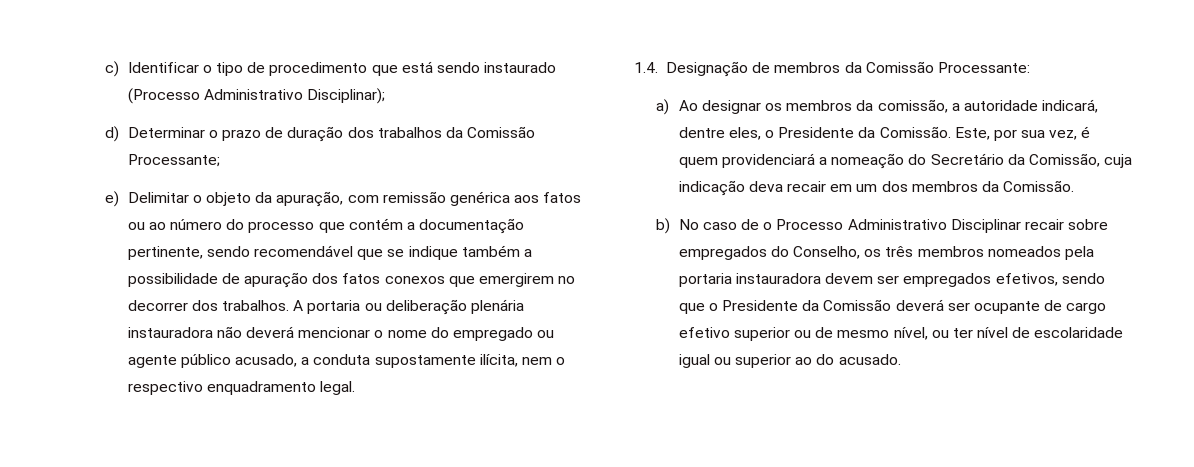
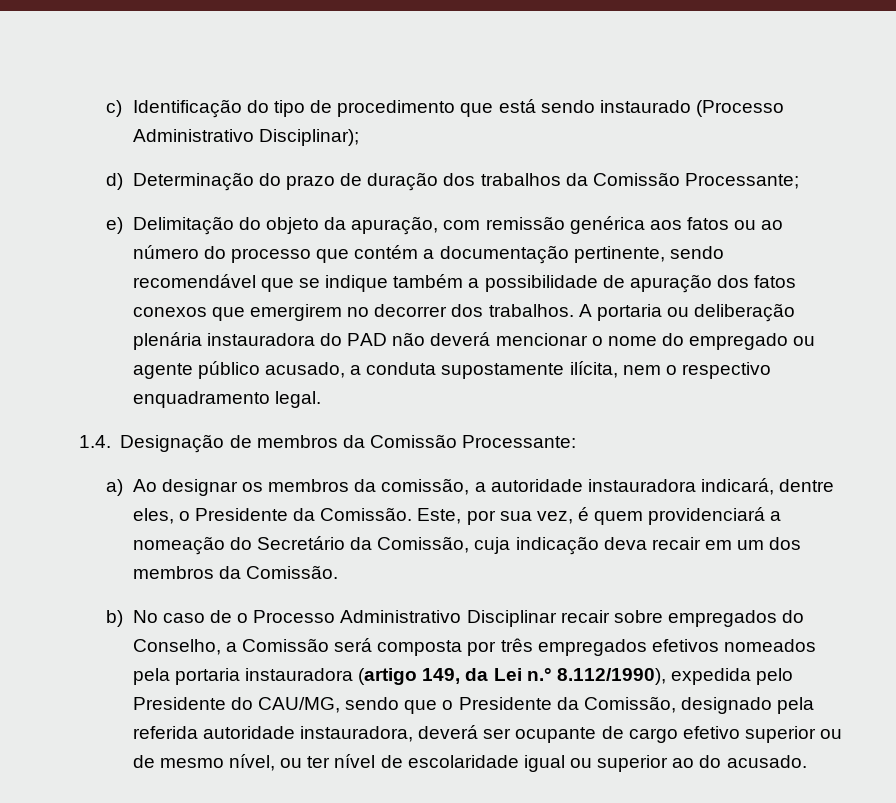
[127,62,212,73] Identificar o -> [132,99,269,118] Identificação do
[127,127,218,138] Determinar o -> [132,172,281,191] Determinação do
[127,192,202,203] Delimitar o -> [132,216,261,235] Delimitação do
(213, 332) none -> [320,333,388,346] do PAD
(1038, 105) none -> [587,479,696,492] instauradora
[864,246,1094,260] [678,273,1058,287] os três membros nomeados pela portaria instauradora devem ser empregados efetivos, -> [225,638,817,656] [132,668,794,685] [132,697,341,713] a Comissão será composta por três empregados efetivos nomeados pela portaria instauradora (artigo 149, da Lei n.° 8.112/1990), expedida pelo Presidente do CAU/MG,
[823,299,892,311] Comissão -> [583,696,815,714] [132,726,414,742] Comissão, designado pela referida autoridade instauradora,

